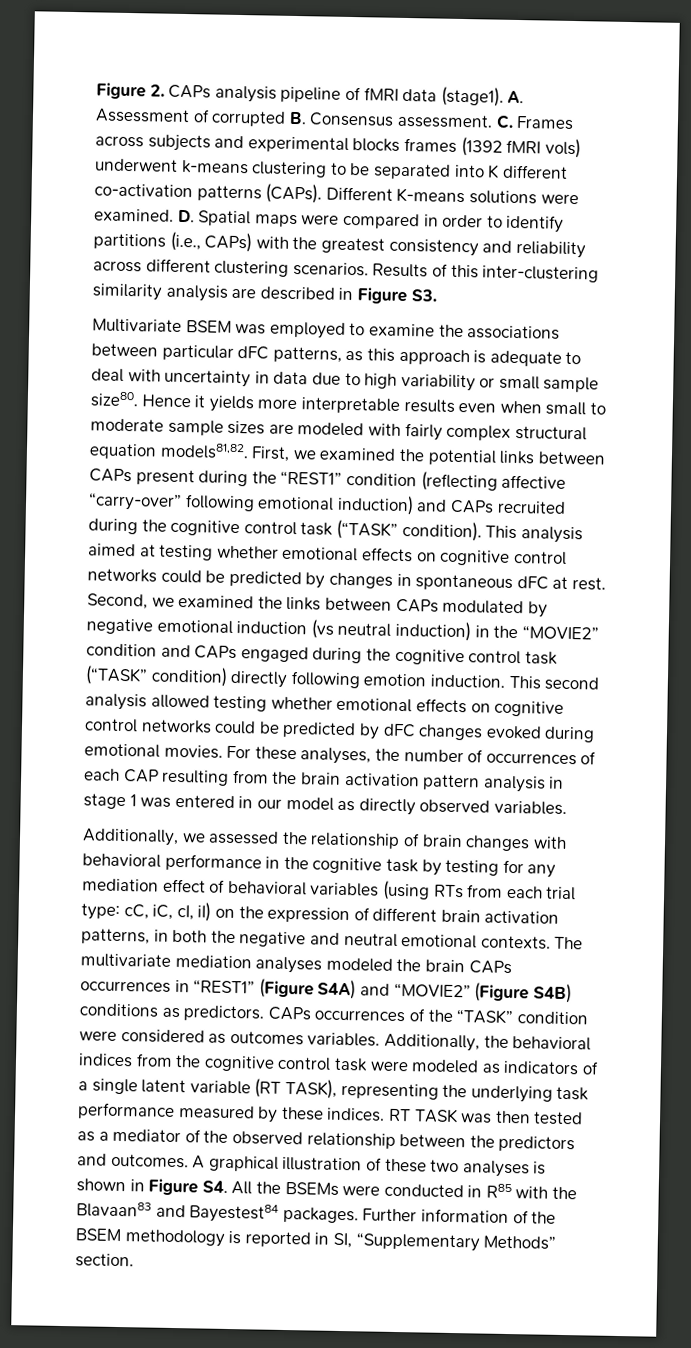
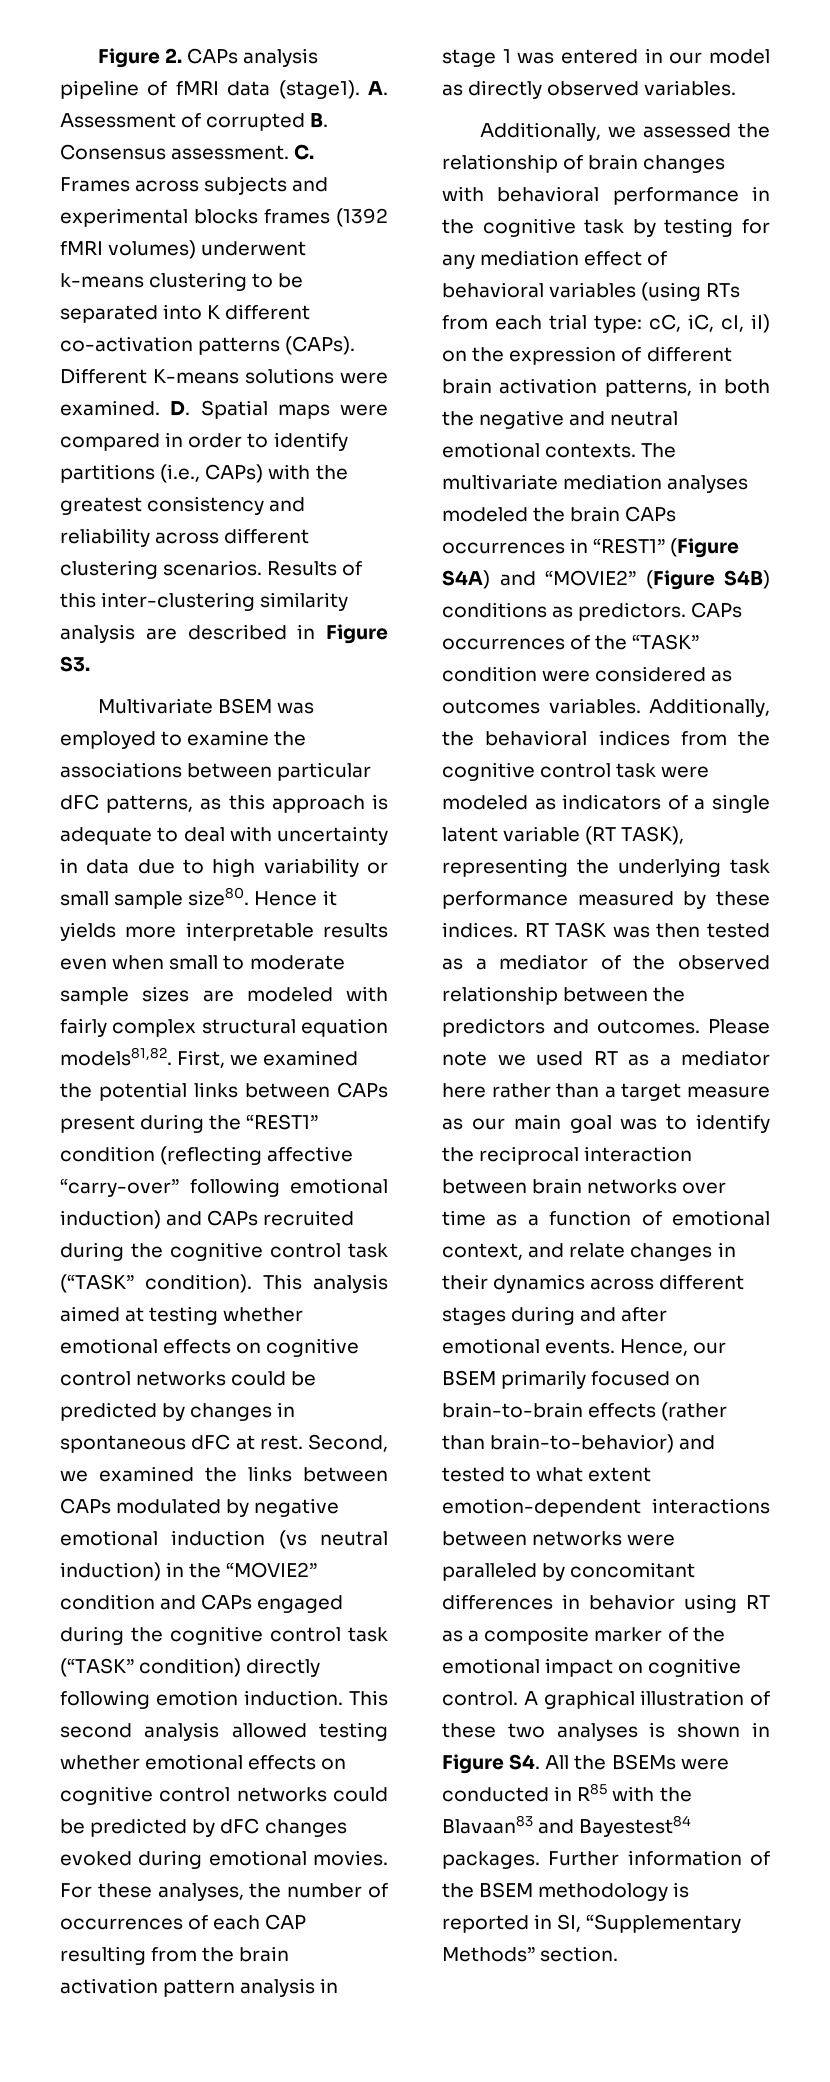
[544,138,581,159] vols) -> [108,240,197,259] volumes)
(189, 1161) none -> [708,1019,770,1034] [442,1050,770,1066] [442,1083,770,1101] [442,1114,770,1133] [442,1146,693,1165] [442,1178,727,1194] [442,1210,770,1226] [442,1242,736,1261] [442,1274,745,1293] [442,1306,668,1325] [442,1338,727,1356] [442,1370,701,1389] [442,1402,728,1421] [442,1434,716,1453] [442,1467,652,1482] [442,1498,770,1517] [442,1531,676,1546] [442,1562,696,1581] [442,1594,770,1613] [442,1626,725,1645] [442,1658,742,1677] [442,1691,518,1706] Please note we used RT as a mediator here rather than a target measure as our main goal was to identify the reciprocal interaction between brain networks over time as a function of emotional context, and relate changes in their dynamics across different stages during and after emotional events. Hence, our BSEM primarily focused on brain-to-brain effects (rather than brain-to-behavior) and tested to what extent emotion-dependent interactions between networks were paralleled by concomitant differences in behavior using RT as a composite marker of the emotional impact on cognitive control.

